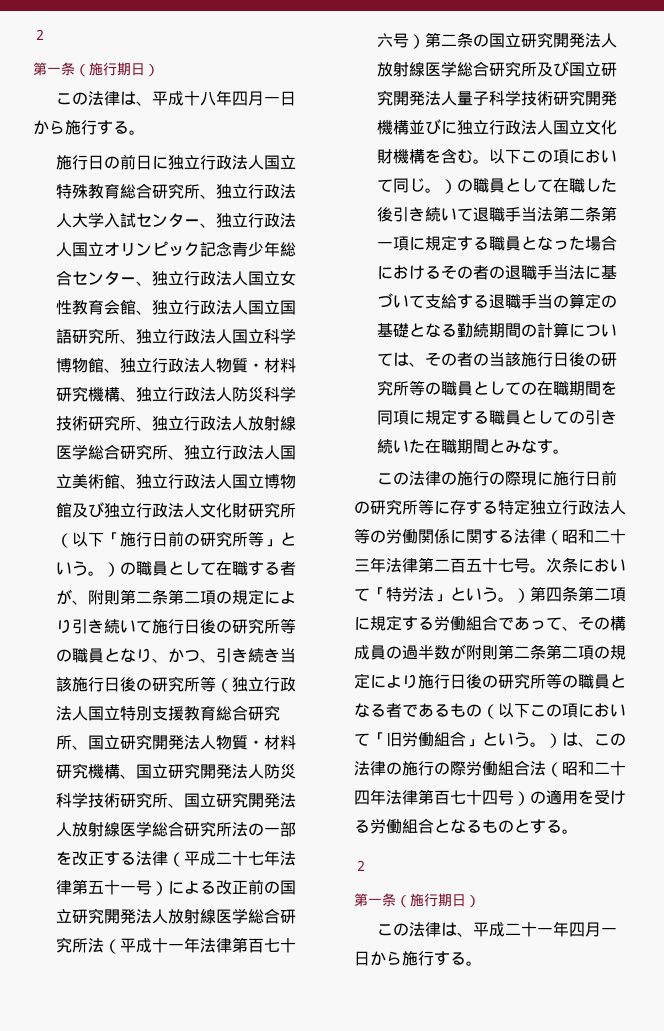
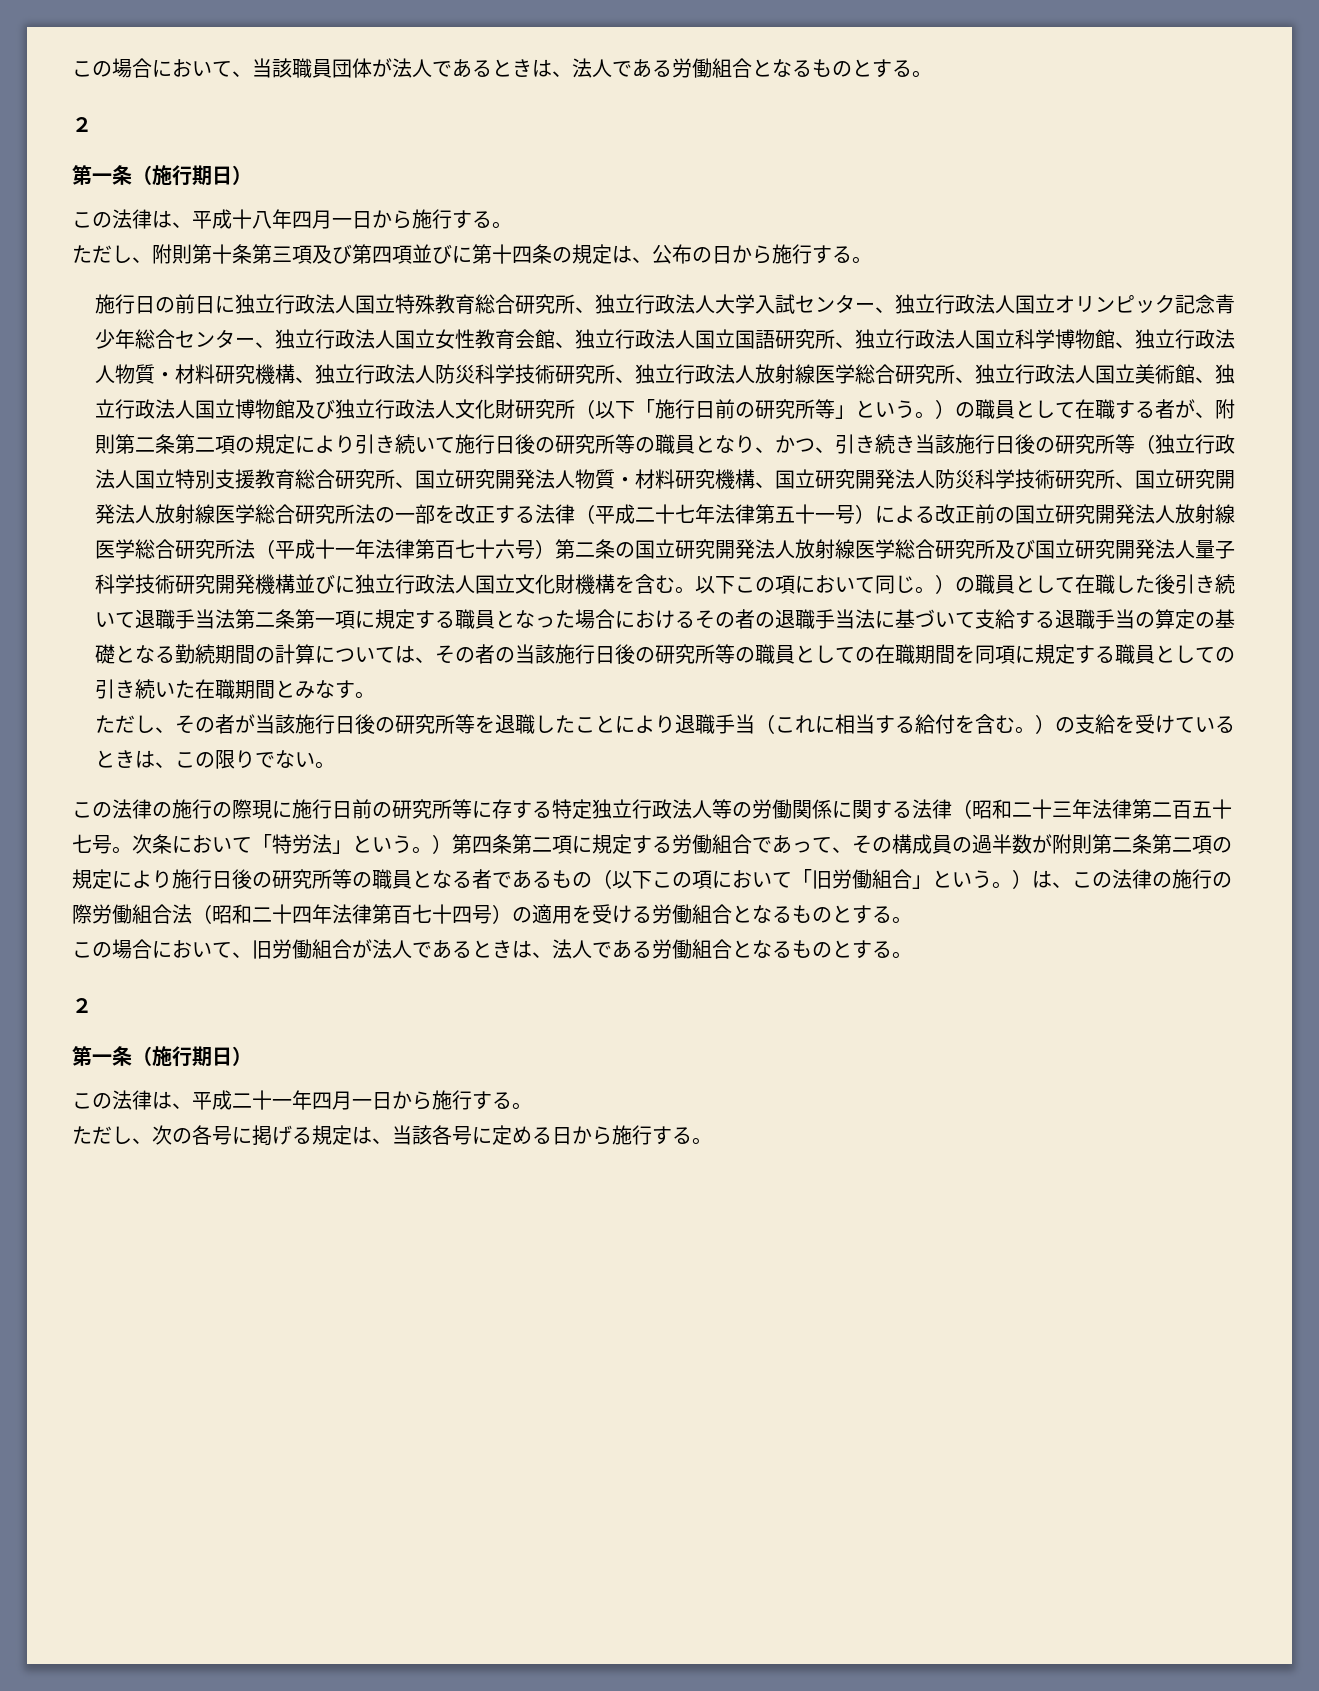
(33, 34) none -> [72,58,932,78] この場合において、当該職員団体が法人であるときは、法人である労働組合となるものとする。 //
(145, 132) none -> [72,244,872,264] // ただし、附則第十条第三項及び第四項並びに第十四条の規定は、公布の日から施行する。
(570, 451) none -> [95,714,1236,734] [95,749,336,769] // ただし、その者が当該施行日後の研究所等を退職したことにより退職手当（これに相当する給付を含む。）の支給を受けているときは、この限りでない。
(578, 831) none -> [72,939,912,959] // この場合において、旧労働組合が法人であるときは、法人である労働組合となるものとする。
(482, 963) none -> [72,1125,712,1146] // ただし、次の各号に掲げる規定は、当該各号に定める日から施行する。

